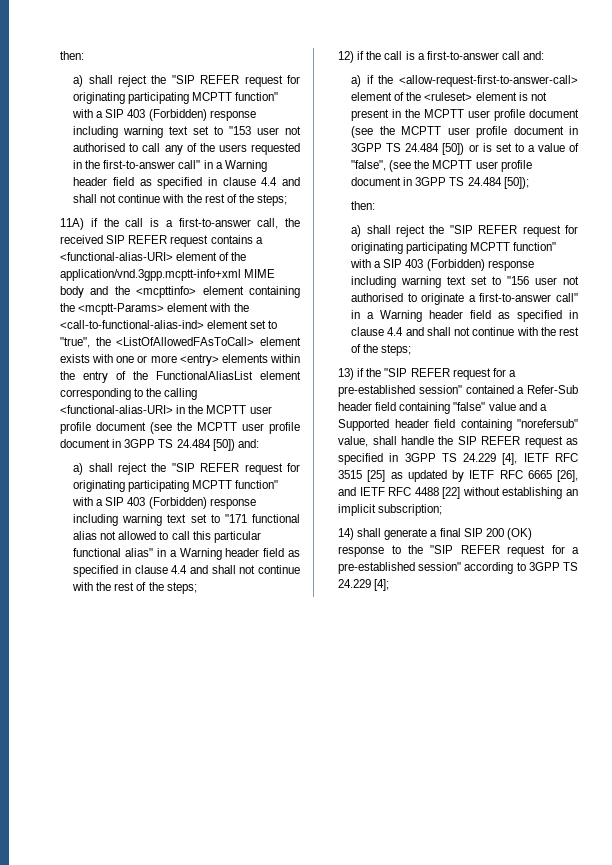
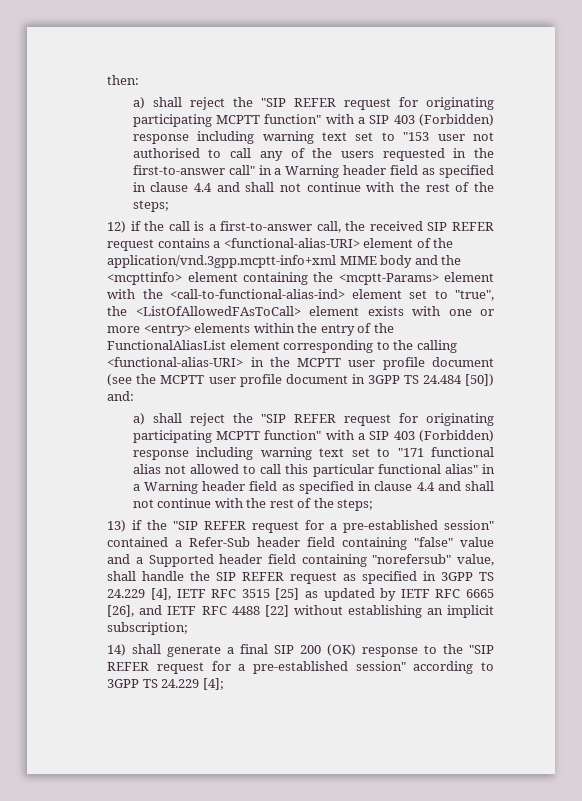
[60,218,85,230] 11A) -> [107,221,127,233] 12)
[338,51,544,63] [351,75,578,87] [351,92,547,101] [351,109,579,121] [351,126,578,138] [351,143,579,155] [351,160,532,172] [351,177,529,189] [351,201,376,210] [351,225,578,237] [351,242,557,254] [350,259,534,271] [351,276,579,288] [351,293,578,305] [351,310,578,322] [351,327,579,336] [351,344,412,356] // 12) if the call is a first-to-answer call and: // a) if the <allow-request-first-to-answer-call> element of the <ruleset> element is not present in the MCPTT user profile document (see the MCPTT user profile document in 3GPP TS 24.484 [50]) or is set to a value of "false", (see the MCPTT user profile document in 3GPP TS 24.484 [50]); // then: // a) shall reject the "SIP REFER request for originating participating MCPTT function" with a SIP 403 (Forbidden) response including warning text set to "156 user not authorised to originate a first-to-answer call" in a Warning header field as specified in clause 4.4 and shall not continue with the rest of the steps; -> (374, 505) none

